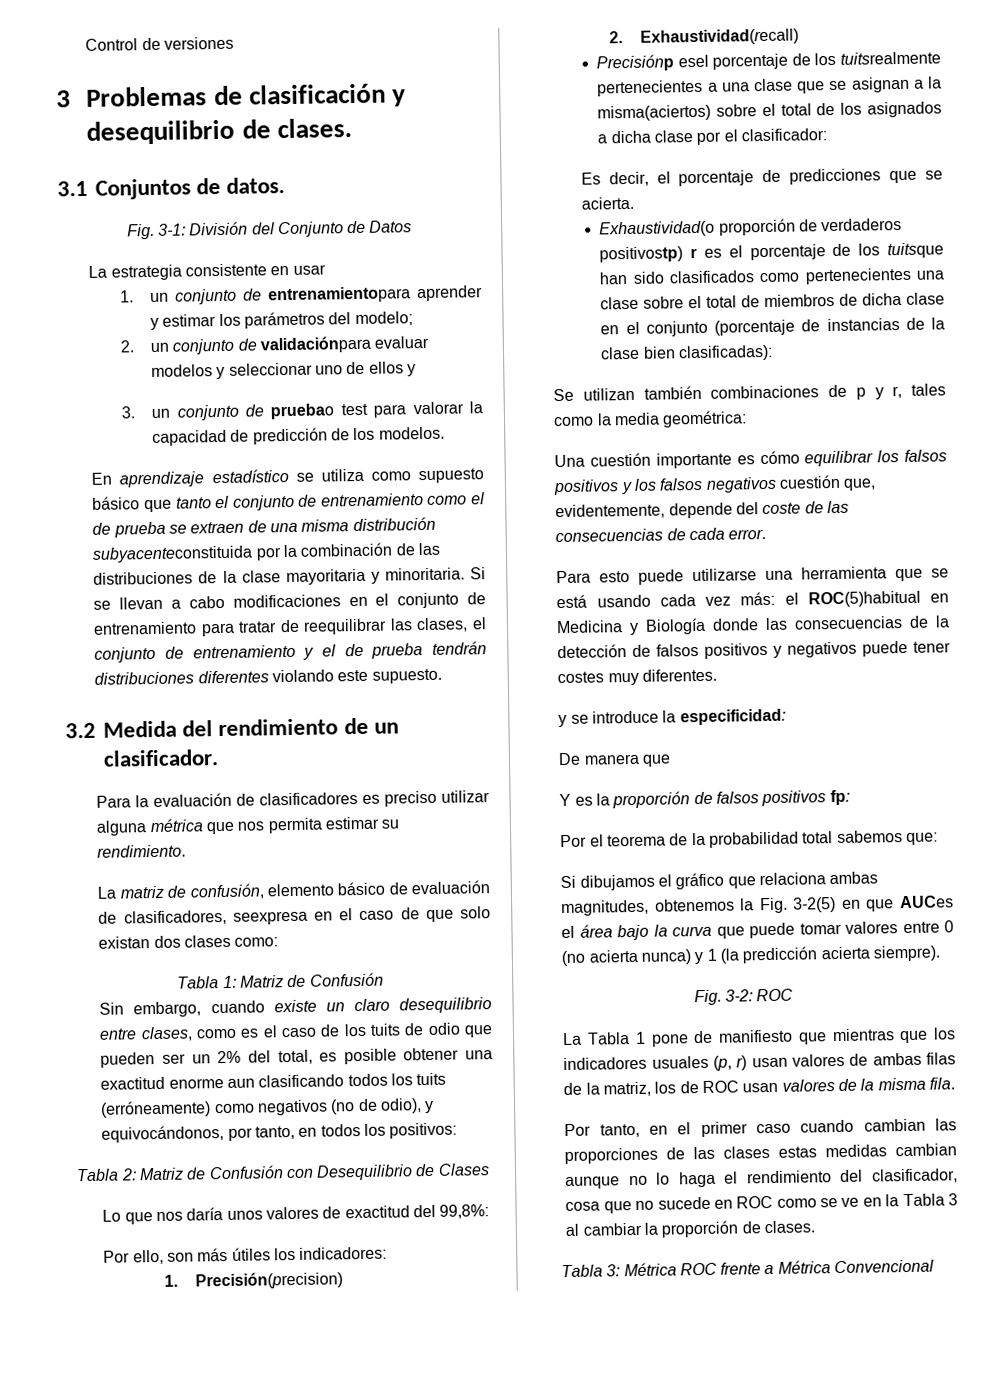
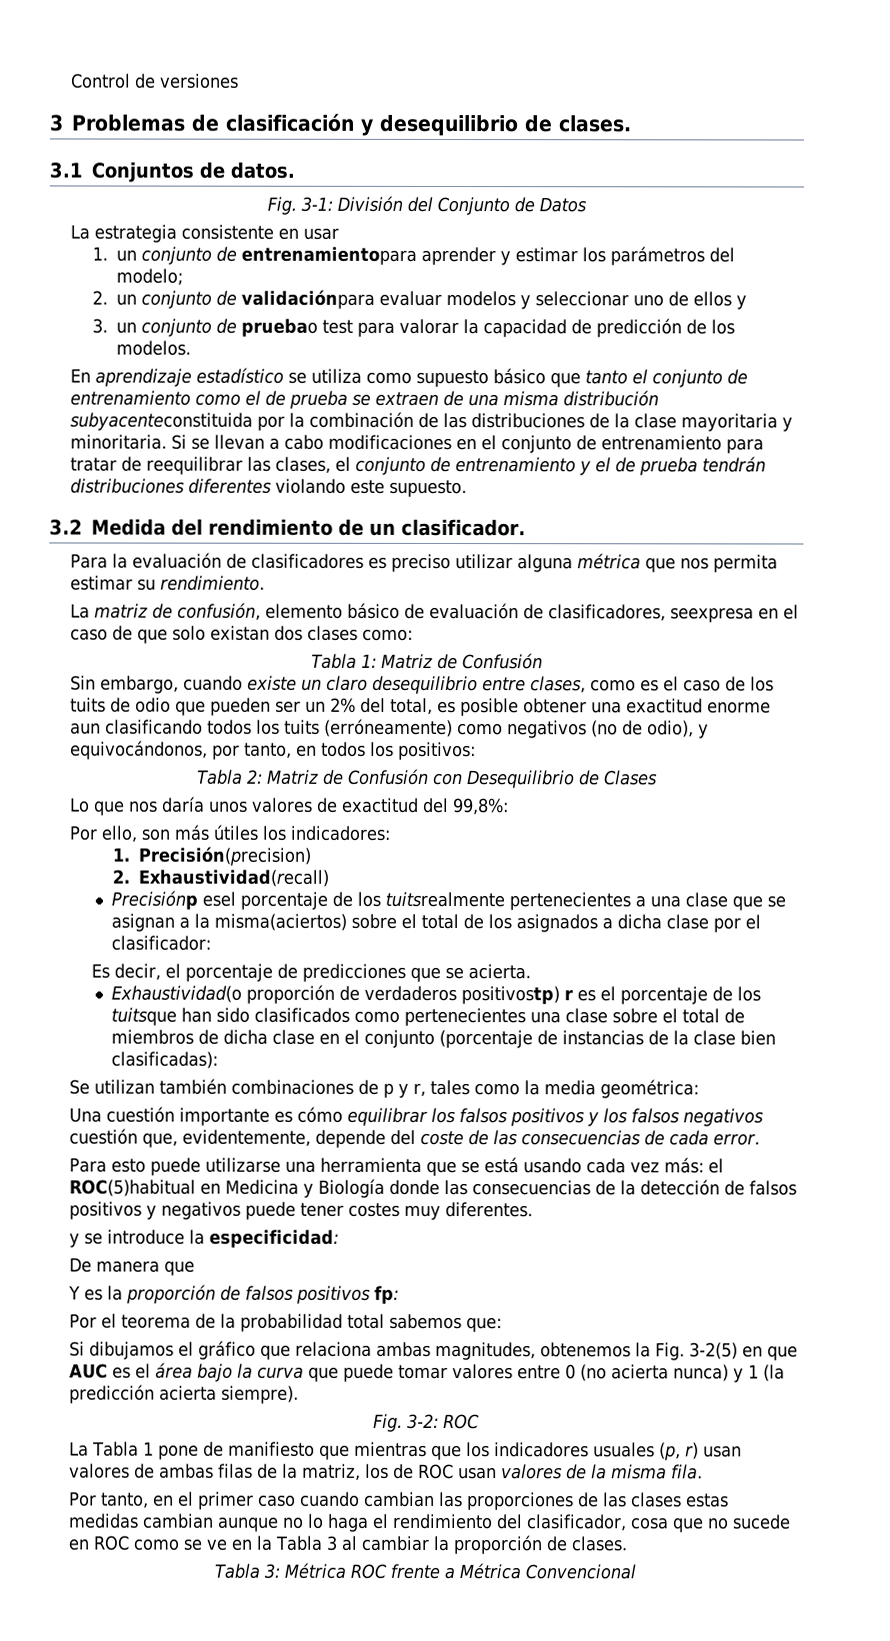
[900,895,954,909] AUCes -> [69,1363,132,1379] AUC es

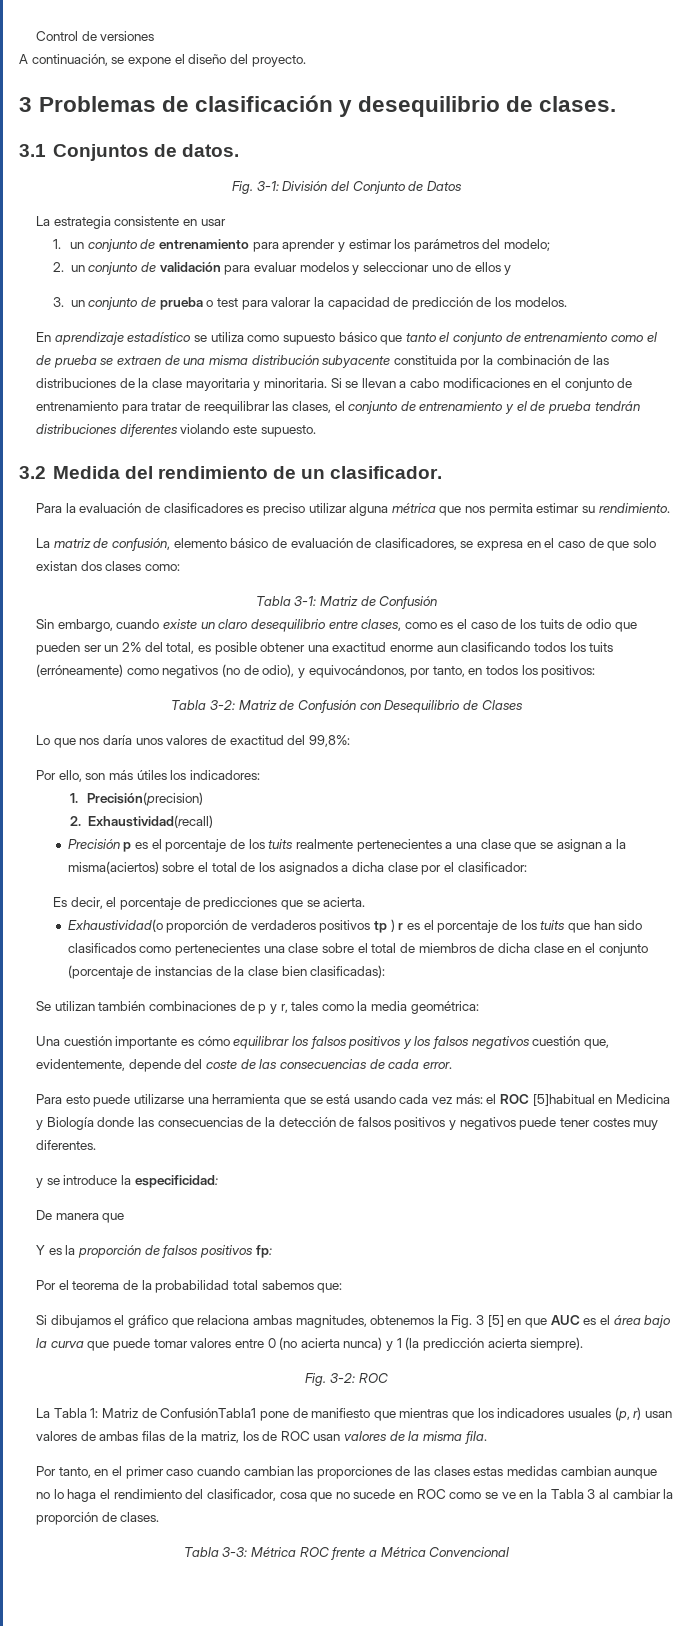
(240, 81) none -> [19,54,306,67] // A continuación, se expone el diseño del proyecto.
[240,246,417,265] entrenamientopara -> [158,239,279,252] entrenamiento para
[240,289,375,309] validaciónpara -> [159,262,251,275] validación para
[240,318,318,337] pruebao -> [159,297,214,310] prueba o
[70,412,254,431] subyacenteconstituida -> [322,355,457,368] subyacente constituida
[670,607,755,623] seexpresa -> [460,541,524,551] se expresa
[360,653,377,668] 1: -> [294,596,317,606] 3-1:
[246,769,263,784] 2: -> [210,700,236,710] 3-2:
[110,890,505,910] Precisiónp esel porcentaje de los tuitsrealmente -> [67,839,354,852] Precisión p es el porcentaje de los tuits realmente
[460,986,560,1005] positivostp) -> [319,919,395,933] positivos tp )
[110,1007,177,1026] tuitsque -> [540,920,590,933] tuits que
[69,1179,197,1197] ROC(5)habitual -> [500,1094,595,1106] ROC [5]habitual
[689,1342,739,1360] 3-2(5) -> [476,1315,504,1327] 3 [5]
[143,1441,155,1456] 1 -> [90,1408,257,1418] 1: Matriz de ConfusiónTabla1
[263,1563,280,1579] 3: -> [222,1547,248,1557] 3-3:

